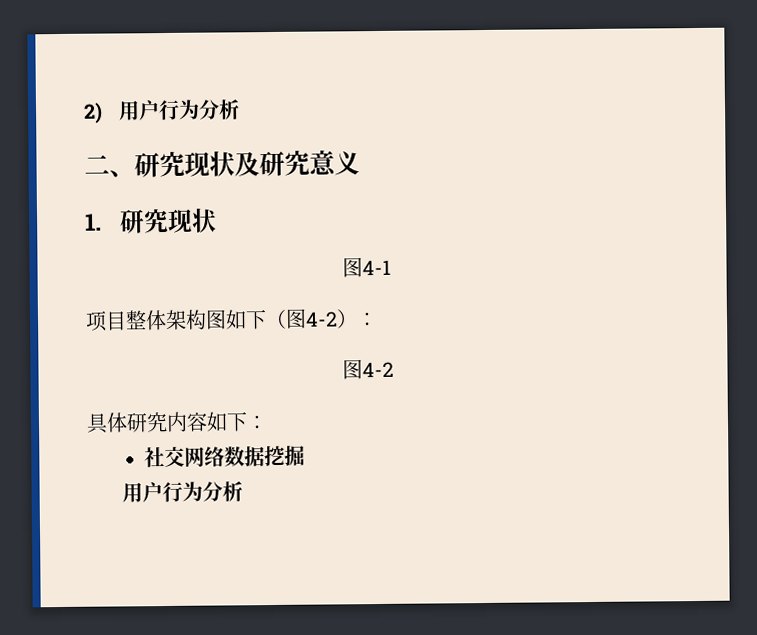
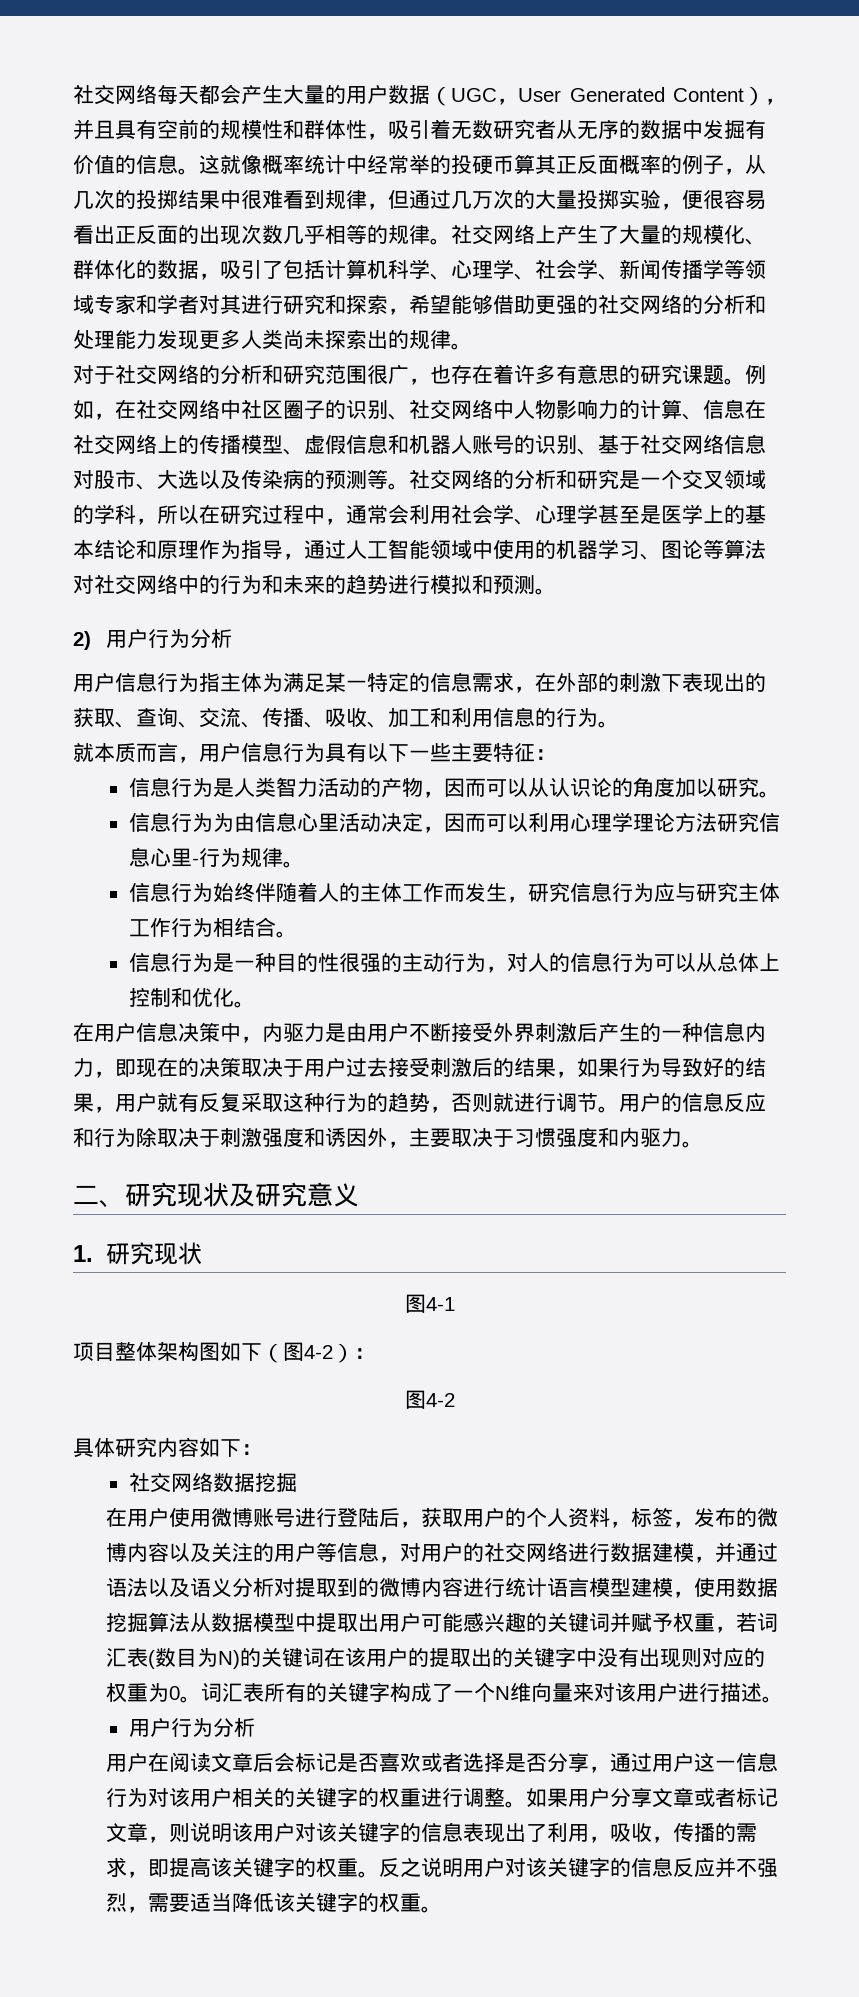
[83,99,240,124] 2)用户行为分析 -> [73,84,786,106] [73,119,766,140] [73,154,766,175] [73,189,766,210] [73,224,766,245] [73,259,766,280] [73,294,766,315] [73,329,472,350] [73,364,766,385] [73,399,766,420] [73,434,766,455] [73,469,766,490] [73,504,766,525] [73,539,766,560] [73,574,556,595] [73,629,233,650] [73,672,766,693] [73,707,619,728] [73,742,556,763] [128,777,780,798] [128,812,780,833] [128,847,304,868] [128,882,780,903] [128,917,297,938] [128,952,780,973] [128,987,255,1008] [73,1022,766,1043] [73,1057,766,1078] [73,1092,766,1113] [73,1127,703,1148] 社交网络每天都会产生大量的用户数据（UGC，User Generated Content），并且具有空前的规模性和群体性，吸引着无数研究者从无序的数据中发掘有价值的信息。这就像概率统计中经常举的投硬币算其正反面概率的例子，从几次的投掷结果中很难看到规律，但通过几万次的大量投掷实验，便很容易看出正反面的出现次数几乎相等的规律。社交网络上产生了大量的规模化、群体化的数据，吸引了包括计算机科学、心理学、社会学、新闻传播学等领域专家和学者对其进行研究和探索，希望能够借助更强的社交网络的分析和处理能力发现更多人类尚未探索出的规律。 // 对于社交网络的分析和研究范围很广，也存在着许多有意思的研究课题。例如，在社交网络中社区圈子的识别、社交网络中人物影响力的计算、信息在社交网络上的传播模型、虚假信息和机器人账号的识别、基于社交网络信息对股市、大选以及传染病的预测等。社交网络的分析和研究是一个交叉领域的学科，所以在研究过程中，通常会利用社会学、心理学甚至是医学上的基本结论和原理作为指导，通过人工智能领域中使用的机器学习、图论等算法对社交网络中的行为和未来的趋势进行模拟和预测。 // 2)用户行为分析 // 用户信息行为指主体为满足某一特定的信息需求，在外部的刺激下表现出的获取、查询、交流、传播、吸收、加工和利用信息的行为。 // 就本质而言，用户信息行为具有以下一些主要特征： // 信息行为是人类智力活动的产物，因而可以从认识论的角度加以研究。 // 信息行为为由信息心里活动决定，因而可以利用心理学理论方法研究信息心里-行为规律。 // 信息行为始终伴随着人的主体工作而发生，研究信息行为应与研究主体工作行为相结合。 // 信息行为是一种目的性很强的主动行为，对人的信息行为可以从总体上控制和优化。 // 在用户信息决策中，内驱力是由用户不断接受外界刺激后产生的一种信息内力，即现在的决策取决于用户过去接受刺激后的结果，如果行为导致好的结果，用户就有反复采取这种行为的趋势，否则就进行调节。用户的信息反应和行为除取决于刺激强度和诱因外，主要取决于习惯强度和内驱力。
[121,481,243,503] 用户行为分析 -> [106,1507,779,1528] [106,1542,779,1563] [106,1577,779,1598] [106,1612,779,1633] [106,1647,766,1669] [106,1682,784,1703] [128,1718,255,1737] [106,1752,779,1773] [106,1787,779,1808] [106,1822,758,1843] [106,1857,779,1878] [106,1892,443,1913] 在用户使用微博账号进行登陆后，获取用户的个人资料，标签，发布的微博内容以及关注的用户等信息，对用户的社交网络进行数据建模，并通过语法以及语义分析对提取到的微博内容进行统计语言模型建模，使用数据挖掘算法从数据模型中提取出用户可能感兴趣的关键词并赋予权重，若词汇表(数目为N)的关键词在该用户的提取出的关键字中没有出现则对应的权重为0。词汇表所有的关键字构成了一个N维向量来对该用户进行描述。 // 用户行为分析 // 用户在阅读文章后会标记是否喜欢或者选择是否分享，通过用户这一信息行为对该用户相关的关键字的权重进行调整。如果用户分享文章或者标记文章，则说明该用户对该关键字的信息表现出了利用，吸收，传播的需求，即提高该关键字的权重。反之说明用户对该关键字的信息反应并不强烈，需要适当降低该关键字的权重。

